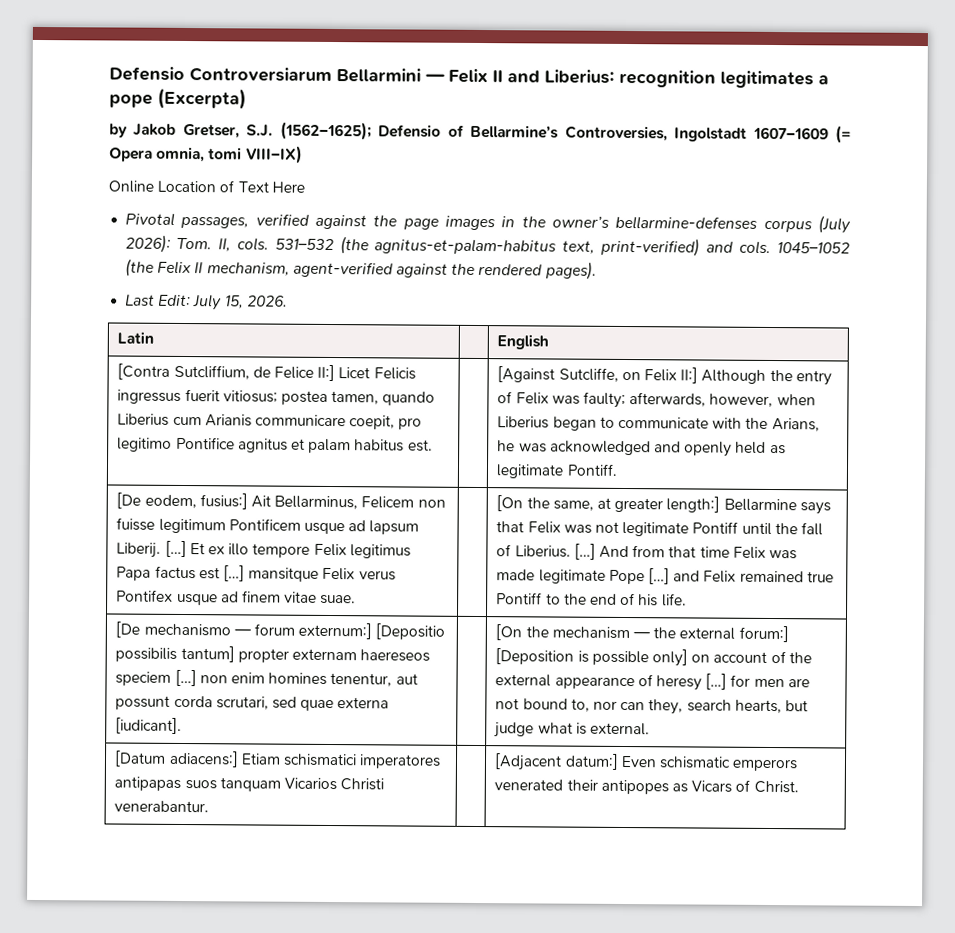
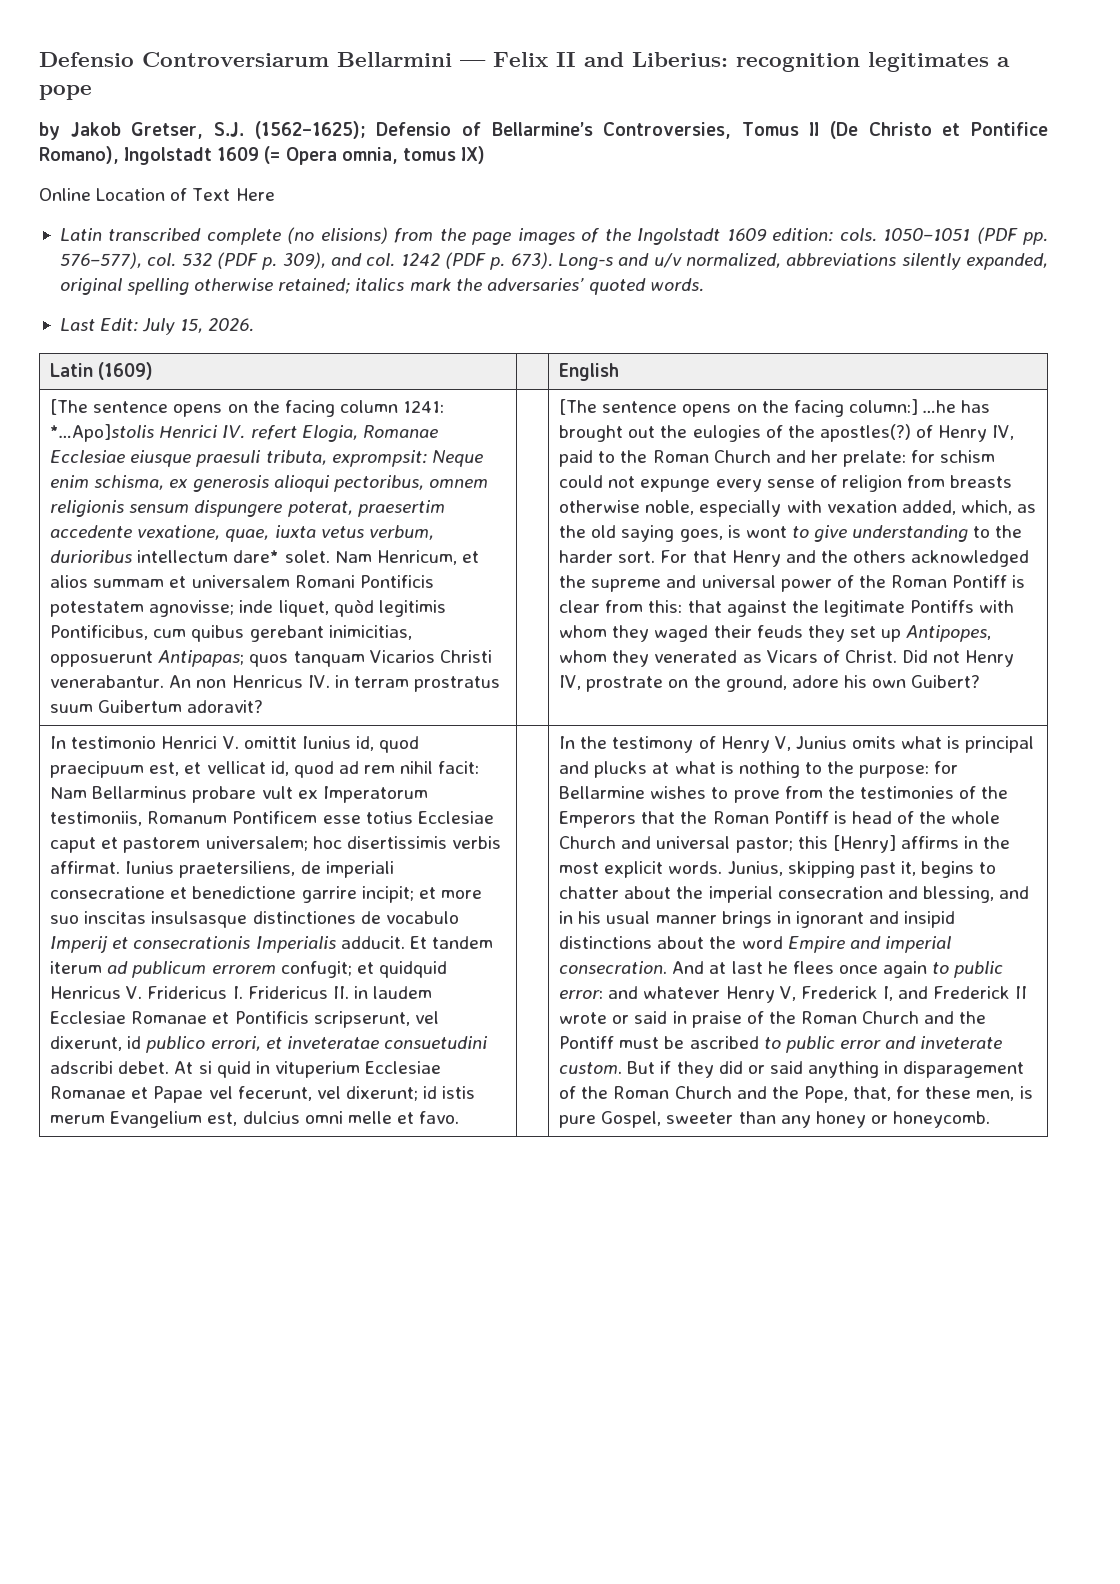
[157,87,247,110] (Excerpta) -> (92, 92) none
[674,126,829,142] Ingolstadt 1607–1609 -> [741,121,1048,139] [39,146,260,165] Tomus II (De Christo et Pontifice Romano), Ingolstadt 1609
[208,145,303,164] tomi VIII–IX) -> [402,146,485,164] tomus IX)
[125,212,851,234] [125,234,850,257] [125,258,597,280] Pivotal passages, verified against the page images in the owner’s bellarmine-defenses corpus (July 2026): Tom. II, cols. 531–532 (the agnitus-et-palam-habitus text, print-verified) and cols. 1045–1052 (the Felix II mechanism, agent-verified against the rendered pages). -> [59,227,1049,245] [59,252,1048,270] [59,278,705,295] Latin transcribed complete (no elisions) from the page images of the Ingolstadt 1609 edition: cols. 1050–1051 (PDF pp. 576–577), col. 532 (PDF p. 309), and col. 1242 (PDF p. 673). Long-s and u/v normalized, abbreviations silently expanded, original spelling otherwise retained; italics mark the adversaries’ quoted words.
(155, 337) none -> [98,362,154,380] (1609)
[117,363,416,382] [117,389,436,406] [117,413,423,430] [117,436,433,454] [497,366,832,386] [497,391,816,409] [497,416,820,432] [497,440,786,457] [496,463,618,479] [116,492,446,510] [116,517,420,535] [116,540,411,559] [116,565,396,582] [116,589,357,606] [496,495,831,515] [496,521,823,537] [496,543,797,560] [496,568,834,585] [496,592,687,607] [115,621,446,640] [115,645,431,663] [115,669,418,687] [115,695,390,712] [115,717,183,734] [495,624,789,643] [495,648,812,667] [495,673,810,691] [495,698,808,715] [494,722,651,738] [114,750,442,769] [114,776,385,792] [114,800,210,813] [494,753,799,772] [494,779,799,795] [Contra Sutcliffium, de Felice II:] Licet Felicis ingressus fuerit vitiosus; postea tamen, quando Liberius cum Arianis communicare coepit, pro legitimo Pontifice agnitus et palam habitus est. | | [Against Sutcliffe, on Felix II:] Although the entry of Felix was faulty; afterwards, however, when Liberius began to communicate with the Arians, he was acknowledged and openly held as legitimate Pontiff. // [De eodem, fusius:] Ait Bellarminus, Felicem non fuisse legitimum Pontificem usque ad lapsum Liberij. […] Et ex illo tempore Felix legitimus Papa factus est […] mansitque Felix verus Pontifex usque ad finem vitae suae. | | [On the same, at greater length:] Bellarmine says that Felix was not legitimate Pontiff until the fall of Liberius. […] And from that time Felix was made legitimate Pope […] and Felix remained true Pontiff to the end of his life. // [De mechanismo — forum externum:] [Depositio possibilis tantum] propter externam haereseos speciem […] non enim homines tenentur, aut possunt corda scrutari, sed quae externa [iudicant]. | | [On the mechanism — the external forum:] [Deposition is possible only] on account of the external appearance of heresy […] for men are not bound to, nor can they, search hearts, but judge what is external. // [Datum adiacens:] Etiam schismatici imperatores antipapas suos tanquam Vicarios Christi venerabantur. | | [Adjacent datum:] Even schismatic emperors venerated their antipopes as Vicars of Christ. -> [50,399,445,417] [50,424,438,442] [50,450,483,467] [50,475,488,492] [50,500,445,517] [50,525,434,542] [50,550,479,565] [50,575,434,588] [50,600,446,617] [50,625,412,642] [50,650,492,667] [50,675,501,692] [50,700,264,713] [559,399,991,417] [559,424,1015,442] [559,450,996,467] [559,475,1013,492] [559,500,1037,517] [559,525,1023,542] [559,550,1030,567] [559,575,1026,592] [559,600,1015,617] [559,625,992,642] [559,650,1015,667] [559,675,981,692] [50,736,420,753] [50,761,480,778] [50,786,428,803] [50,811,494,826] [50,836,501,853] [50,861,394,878] [50,886,482,903] [50,911,459,928] [50,936,493,953] [50,961,447,978] [50,986,433,999] [50,1011,439,1028] [50,1036,488,1053] [50,1061,442,1078] [50,1086,476,1103] [50,1111,460,1128] [559,736,1035,753] [559,761,959,778] [559,786,1009,803] [559,811,1001,828] [559,835,1011,853] [559,861,997,878] [559,886,1030,903] [559,911,956,928] [559,936,951,953] [559,961,1004,978] [559,986,1028,1003] [559,1011,987,1028] [559,1036,1003,1053] [559,1061,1025,1078] [559,1086,1033,1103] [559,1111,991,1128] [The sentence opens on the facing column 1241: *…Apo]stolis Henrici IV. refert Elogia, Romanae Ecclesiae eiusque praesuli tributa, exprompsit: Neque enim schisma, ex generosis alioqui pectoribus, omnem religionis sensum dispungere poterat, praesertim accedente vexatione, quae, iuxta vetus verbum, durioribus intellectum dare* solet. Nam Henricum, et alios summam et universalem Romani Pontificis potestatem agnovisse; inde liquet, quòd legitimis Pontificibus, cum quibus gerebant inimicitias, opposuerunt Antipapas; quos tanquam Vicarios Christi venerabantur. An non Henricus IV. in terram prostratus suum Guibertum adoravit? | | [The sentence opens on the facing column:] …he has brought out the eulogies of the apostles(?) of Henry IV, paid to the Roman Church and her prelate: for schism could not expunge every sense of religion from breasts otherwise noble, especially with vexation added, which, as the old saying goes, is wont to give understanding to the harder sort. For that Henry and the others acknowledged the supreme and universal power of the Roman Pontiff is clear from this: that against the legitimate Pontiffs with whom they waged their feuds they set up Antipopes, whom they venerated as Vicars of Christ. Did not Henry IV, prostrate on the ground, adore his own Guibert? // In testimonio Henrici V. omittit Iunius id, quod praecipuum est, et vellicat id, quod ad rem nihil facit: Nam Bellarminus probare vult ex Imperatorum testimoniis, Romanum Pontificem esse totius Ecclesiae caput et pastorem universalem; hoc disertissimis verbis affirmat. Iunius praetersiliens, de imperiali consecratione et benedictione garrire incipit; et more suo inscitas insulsasque distinctiones de vocabulo Imperij et consecrationis Imperialis adducit. Et tandem iterum ad publicum errorem confugit; et quidquid Henricus V. Fridericus I. Fridericus II. in laudem Ecclesiae Romanae et Pontificis scripserunt, vel dixerunt, id publico errori, et inveteratae consuetudini adscribi debet. At si quid in vituperium Ecclesiae Romanae et Papae vel fecerunt, vel dixerunt; id istis merum Evangelium est, dulcius omni melle et favo. | | In the testimony of Henry V, Junius omits what is principal and plucks at what is nothing to the purpose: for Bellarmine wishes to prove from the testimonies of the Emperors that the Roman Pontiff is head of the whole Church and universal pastor; this [Henry] affirms in the most explicit words. Junius, skipping past it, begins to chatter about the imperial consecration and blessing, and in his usual manner brings in ignorant and insipid distinctions about the word Empire and imperial consecration. And at last he flees once again to public error: and whatever Henry V, Frederick I, and Frederick II wrote or said in praise of the Roman Church and the Pontiff must be ascribed to public error and inveterate custom. But if they did or said anything in disparagement of the Roman Church and the Pope, that, for these men, is pure Gospel, sweeter than any honey or honeycomb.

